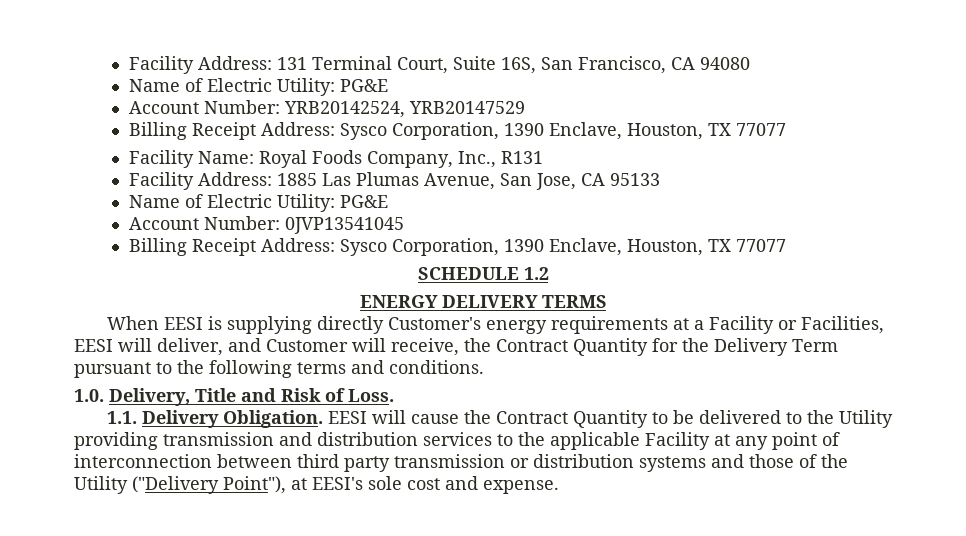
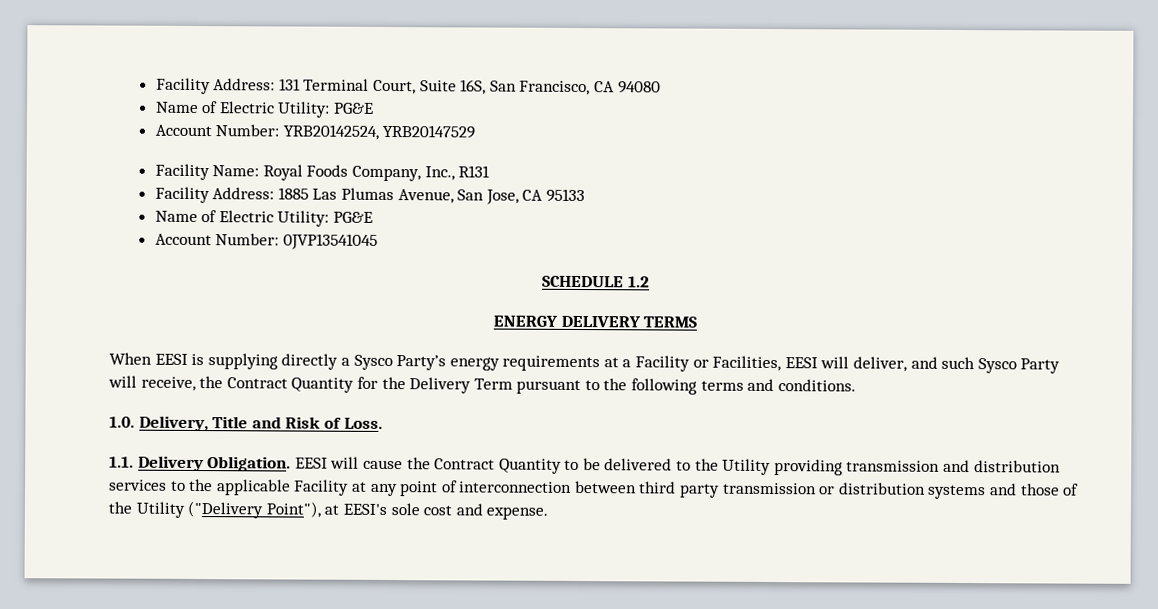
[128,122,786,140] // Billing Receipt Address: Sysco Corporation, 1390 Enclave, Houston, TX 77077 -> (476, 131) none
[128,238,786,256] // Billing Receipt Address: Sysco Corporation, 1390 Enclave, Houston, TX 77077 -> (378, 241) none
[387,317,481,330] Customer's -> [340,354,447,371] a Sysco Party’s
[266,339,348,352] Customer -> [941,356,1061,374] such Sysco Party

